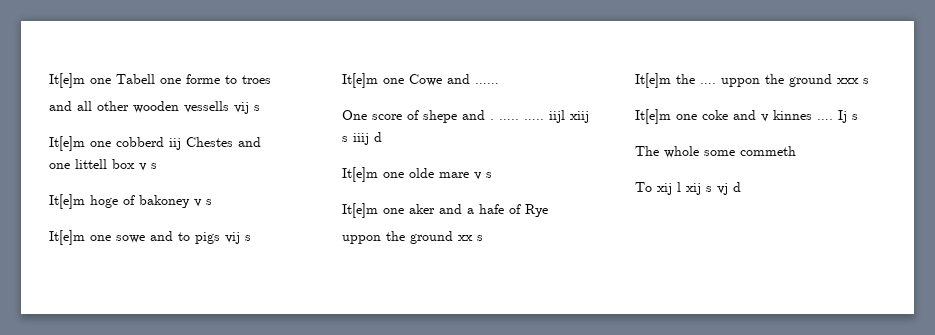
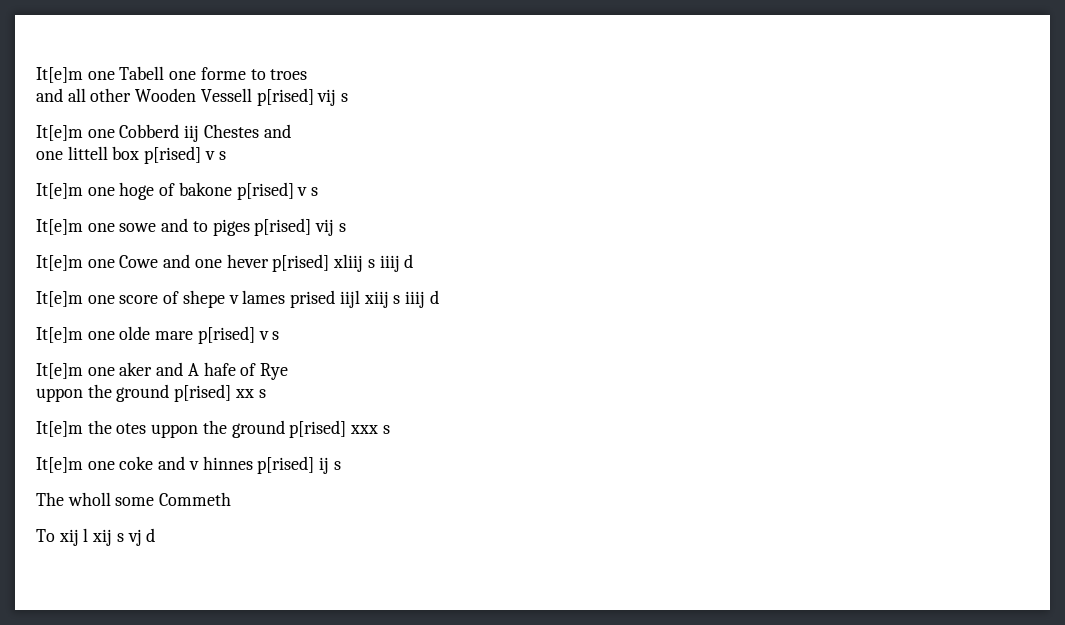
[133,101,260,114] [49,136,164,151] wooden vessells vij s // It[e]m one cobberd -> [135,88,349,106] [36,124,180,141] Wooden Vessell p[rised] vij s // It[e]m one Cobberd
[139,163,157,171] [49,194,85,209] v s // It[e]m -> [144,146,226,164] [36,183,115,199] p[rised] v s // It[e]m one
[139,195,190,208] bakoney -> [178,182,294,200] bakone p[rised]
[195,232,220,244] pigs -> [212,218,312,236] piges p[rised]
[475,83,499,84] [342,110,544,123] …… // One score of shepe and . ….. ….. -> [194,254,414,272] [36,290,336,308] one hever p[rised] xliij s iiij d // It[e]m one score of shepe v lames prised
(469, 175) none -> [197,326,255,344] p[rised]
[467,208,474,214] a -> [187,363,199,376] A
(453, 237) none -> [174,384,232,402] p[rised]
[700,74,832,87] …. uppon the ground -> [116,420,347,438] otes uppon the ground p[rised]
[773,110,847,123] kinnes …. Ij -> [202,456,330,474] hinnes p[rised] ij
[664,146,796,158] whole some commeth -> [67,492,232,506] wholl some Commeth

